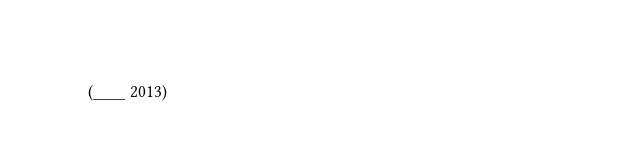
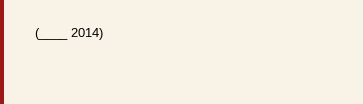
[129,84,167,101] 2013) -> [71,28,103,40] 2014)

